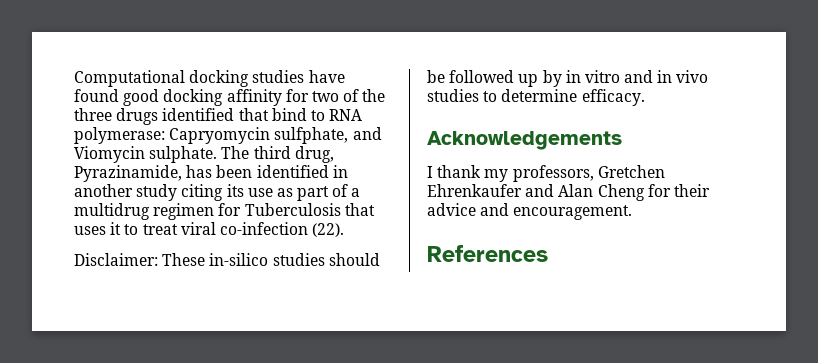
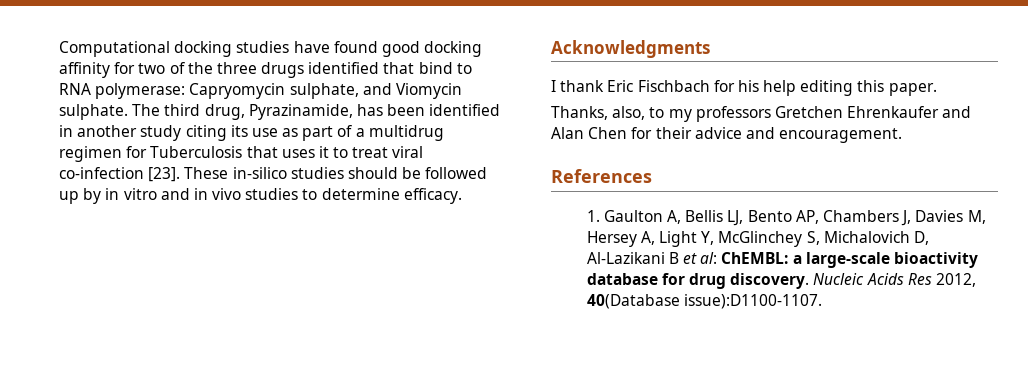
[274,127,349,144] sulfphate, -> [289,83,359,99] sulphate,
[312,223,345,237] [74,253,158,266] (22). // Disclaimer: -> [148,167,181,182] [23].
[427,131,622,150] Acknowledgements -> [551,40,710,58] Acknowledgments
[484,165,594,182] my professors, -> [607,80,937,96] [551,106,771,122] Eric Fischbach for his help editing this paper. // Thanks, also, to my professors
[597,184,645,201] Cheng -> [588,127,628,139] Chen
(548, 253) none -> [586,210,986,226] [586,231,930,247] [586,252,979,268] [586,273,977,289] [586,294,822,309] // 1. Gaulton A, Bellis LJ, Bento AP, Chambers J, Davies M, Hersey A, Light Y, McGlinchey S, Michalovich D, Al-Lazikani B et al: ChEMBL: a large-scale bioactivity database for drug discovery. Nucleic Acids Res 2012, 40(Database issue):D1100-1107.

